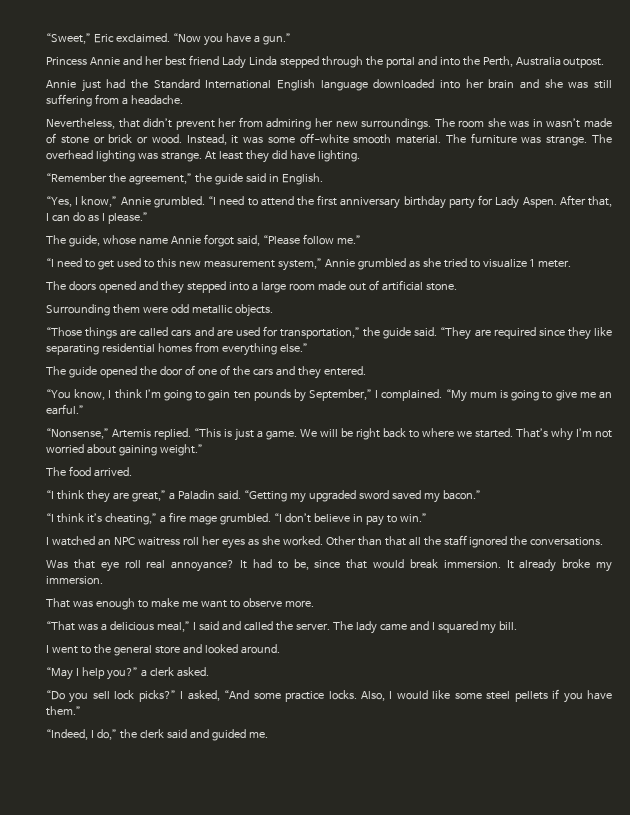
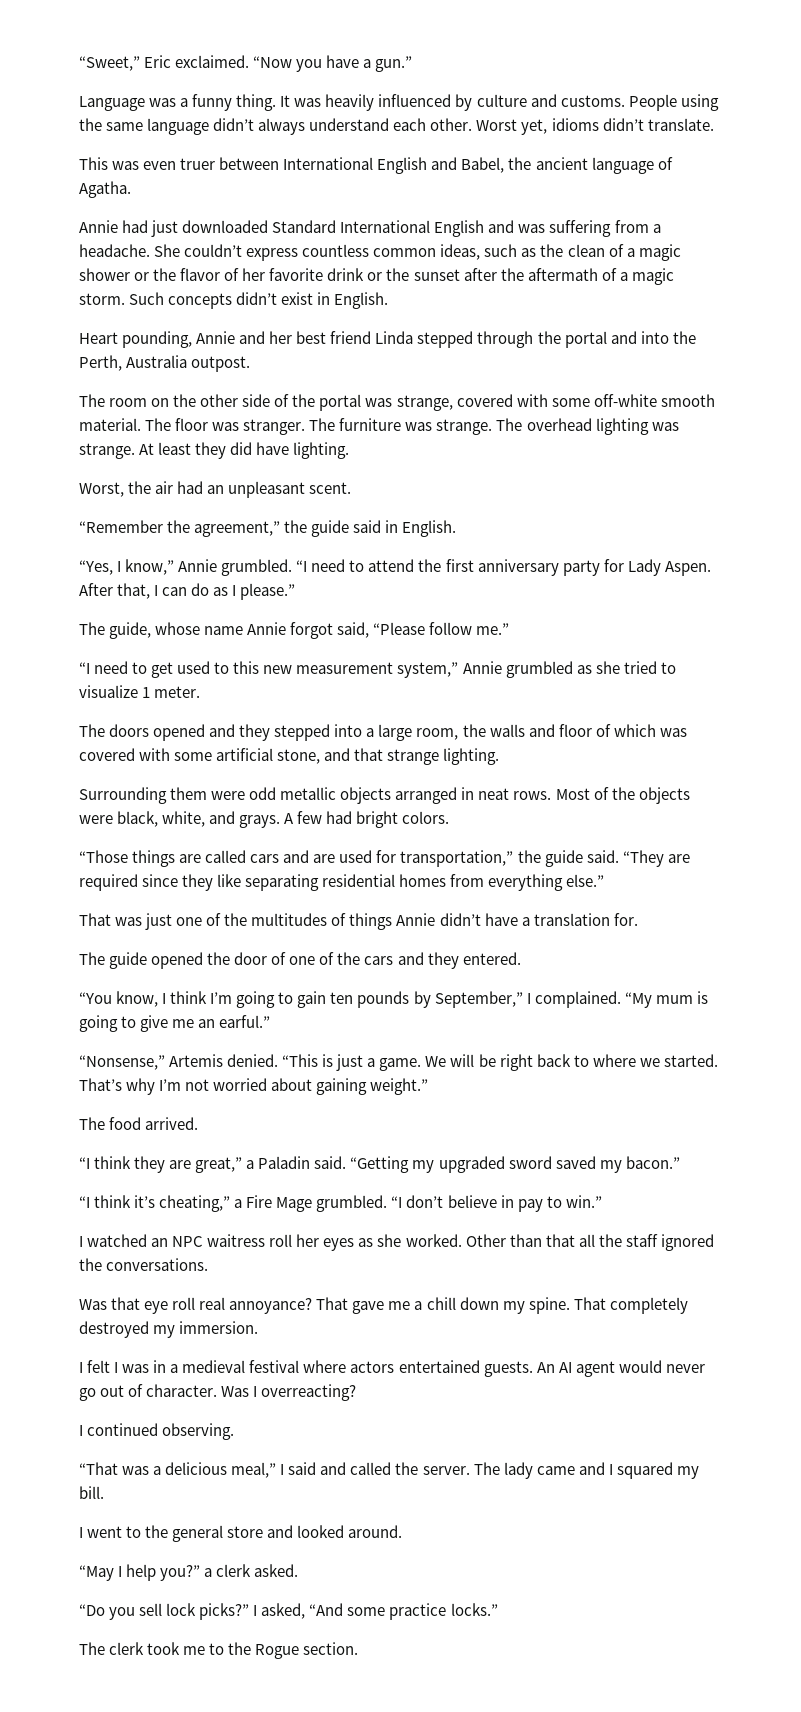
[46,57,87,65] Princess -> [79,94,719,111] [79,118,714,135] [79,157,673,174] [79,181,131,198] [79,220,661,237] [79,244,681,261] [79,268,674,285] [79,292,389,309] [79,331,193,348] Language was a funny thing. It was heavily influenced by culture and customs. People using the same language didn’t always understand each other. Worst yet, idioms didn’t translate. // This was even truer between International English and Babel, the ancient language of Agatha. // Annie had just downloaded Standard International English and was suffering from a headache. She couldn’t express countless common ideas, such as the clean of a magic shower or the flavor of her favorite drink or the sunset after the aftermath of a magic storm. Such concepts didn’t exist in English. // Heart pounding,
[221,56,246,69] Lady -> (372, 337) none
[46,79,612,92] [46,94,183,107] [46,117,612,130] [46,133,264,145] Annie just had the Standard International English language downloaded into her brain and she was still suffering from a headache. // Nevertheless, that didn’t prevent her from admiring her new surroundings. The room she was in wasn’t made of stone or brick or wood. Instead, it was -> [79,394,548,411] The room on the other side of the portal was strange, covered with
(466, 138) none -> [175,418,336,435] floor was stranger. The
(360, 156) none -> [79,481,352,498] // Worst, the air had an unpleasant scent.
[403,196,446,209] birthday -> (559, 567) none
[288,280,457,291] room made out of artificial stone. -> [416,724,687,740] [79,748,500,765] room, the walls and floor of which was covered with some artificial stone, and that strange lighting.
[234,304,273,317] objects. -> [340,787,690,804] [79,811,450,828] objects arranged in neat rows. Most of the objects were black, white, and grays. A few had bright colors.
(308, 347) none -> [79,913,638,930] // That was just one of the multitudes of things Annie didn’t have a translation for.
[154,428,191,440] replied. -> [227,1054,279,1067] denied.
[168,512,217,525] fire mage -> [246,1195,313,1212] Fire Mage
[239,559,612,572] [46,576,103,585] [46,598,314,610] It had to be, since that would break immersion. It already broke my immersion. // That was enough to make me want to observe more. -> [316,1297,688,1314] [79,1321,259,1338] [79,1360,705,1377] [79,1384,357,1401] [79,1423,235,1440] That gave me a chill down my spine. That completely destroyed my immersion. // I felt I was in a medieval festival where actors entertained guests. An AI agent would never go out of character. Was I overreacting? // I continued observing.
[328,689,612,703] [46,706,81,716] [46,729,268,741] locks. Also, I would like some steel pellets if you have them.” // “Indeed, I do,” the clerk said and guided me. -> [450,1603,498,1616] [79,1642,359,1659] locks.” // The clerk took me to the Rogue section.

